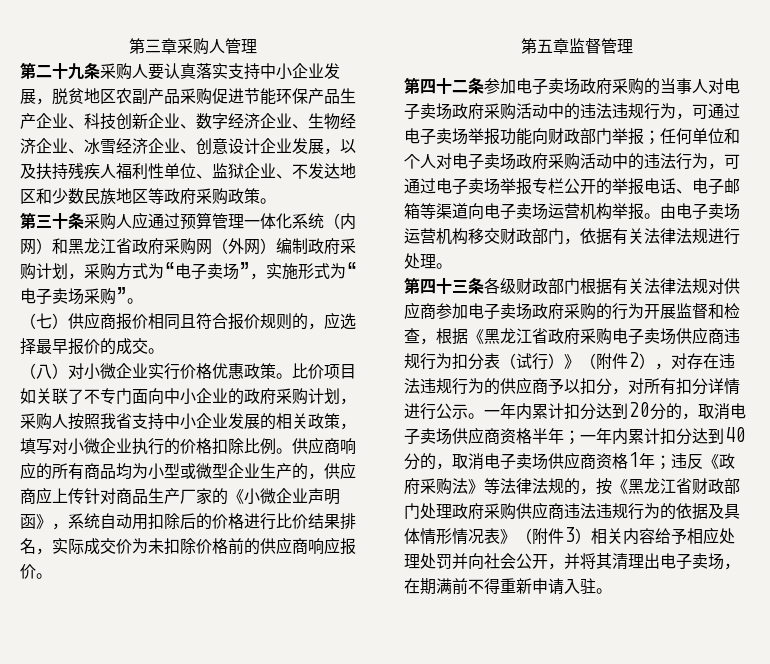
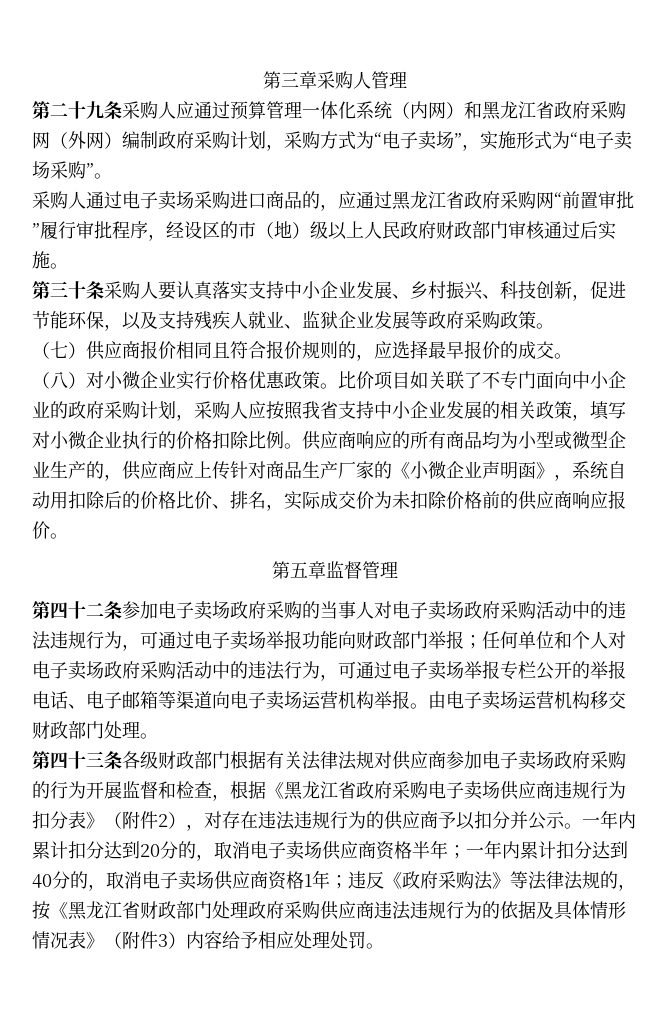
[148,63,340,80] [20,88,356,105] [20,113,356,130] [20,138,356,155] [20,163,356,180] [20,188,276,205] [20,212,132,230] 要认真落实支持中小企业发展，脱贫地区农副产品采购促进节能环保产品生产企业、科技创新企业、数字经济企业、生物经济企业、冰雪经济企业、创意设计企业发展，以及扶持残疾人福利性单位、监狱企业、不发达地区和少数民族地区等政府采购政策。 // 第三十条采购人 -> (176, 110) none
(143, 301) none -> [32,191,634,211] [32,221,616,241] [32,251,68,269] [32,281,626,301] [32,311,554,331] // 采购人通过电子卖场采购进口商品的，应通过黑龙江省政府采购网“前置审批”履行审批程序，经设区的市（地）级以上人民政府财政部门审核通过后实施。 // 第三十条采购人要认真落实支持中小企业发展、乡村振兴、科技创新，促进节能环保，以及支持残疾人就业、监狱企业发展等政府采购政策。
(68, 421) none -> [248,401,266,419] 应
[244,513,340,530] 进行比价结果 -> [176,491,230,509] 比价、
[564,228,740,245] ，依据有关法律法规进行 -> (104, 730) none
[500,353,564,370] （试行） -> (86, 820) none
[612,378,740,395] [404,403,436,420] ，对所有扣分详情进行 -> [510,811,528,829] 并
[591,528,623,544] 相关 -> (186, 940) none
[452,553,740,570] [404,578,596,595] 并向社会公开，并将其清理出电子卖场，在期满前不得重新申请入驻 -> (366, 940) none

